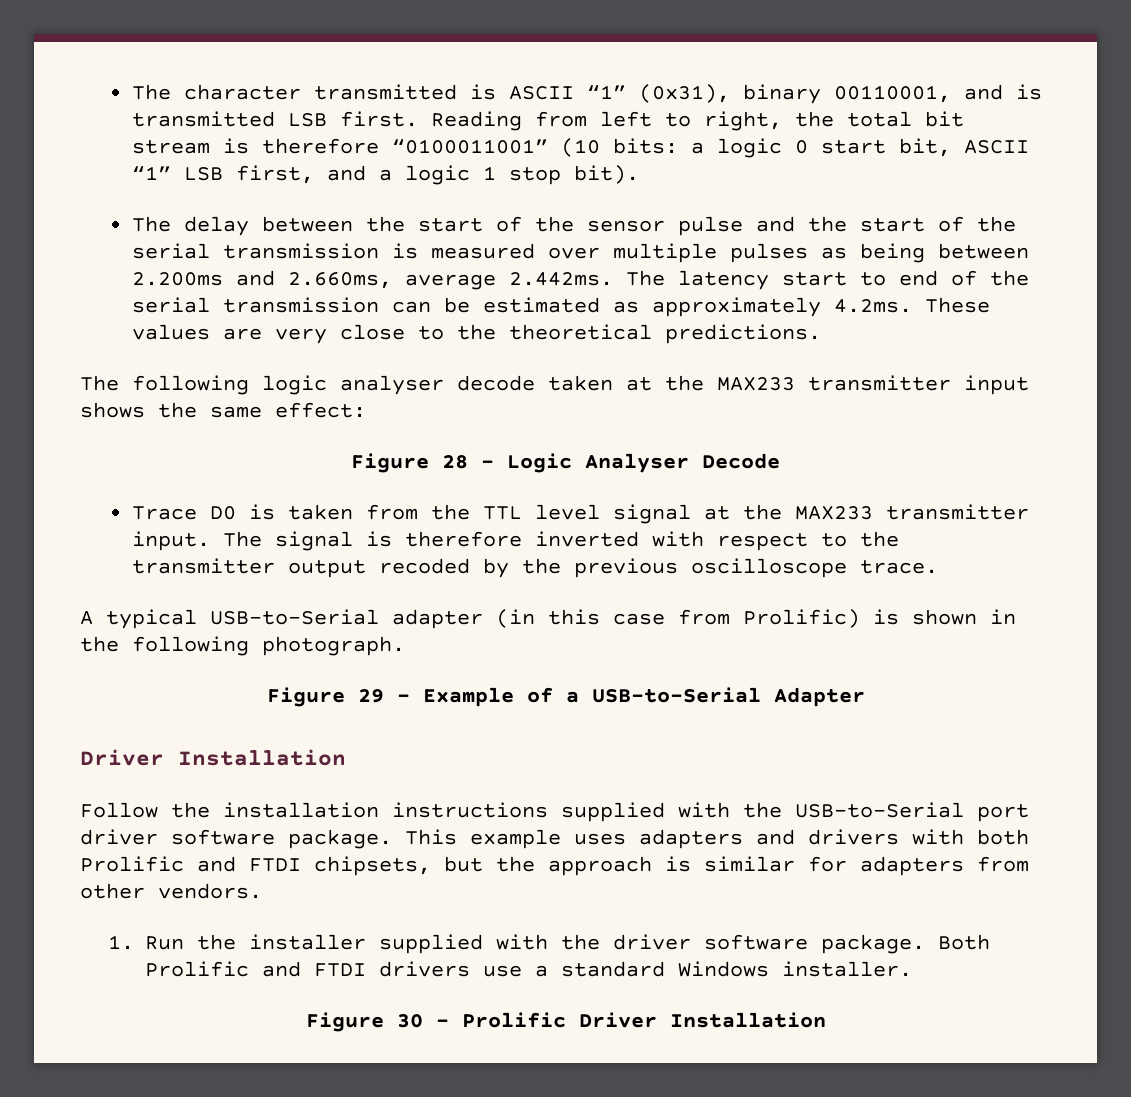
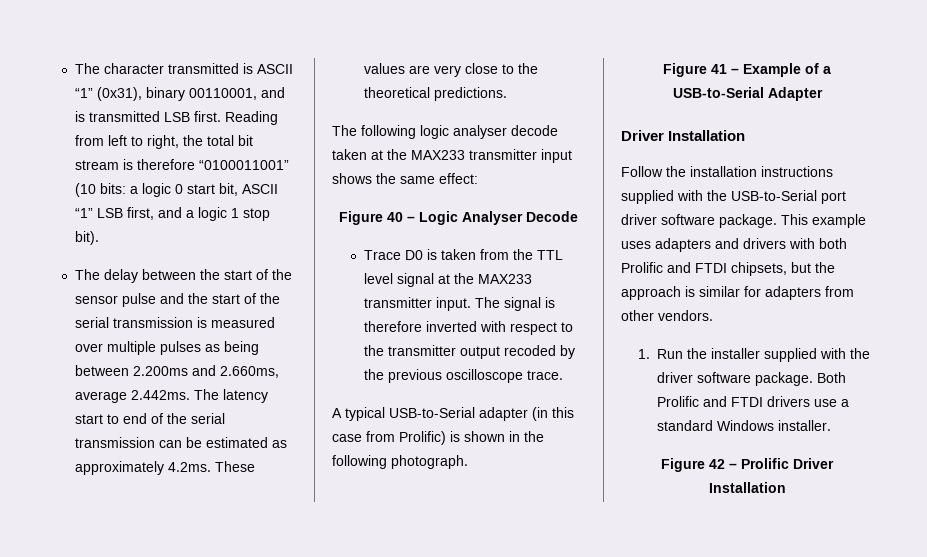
[442,455,468,469] 28 -> [386,212,403,222] 40
[357,689,384,703] 29 -> [711,64,727,74] 41
[396,1014,423,1028] 30 -> [709,459,725,469] 42

